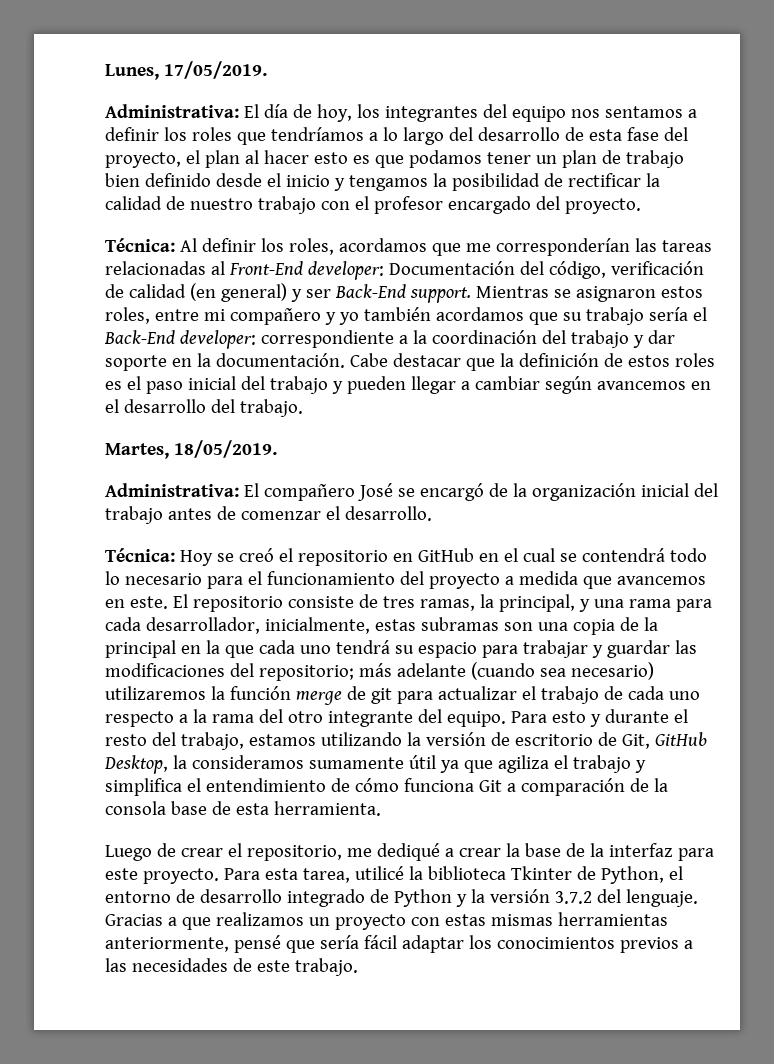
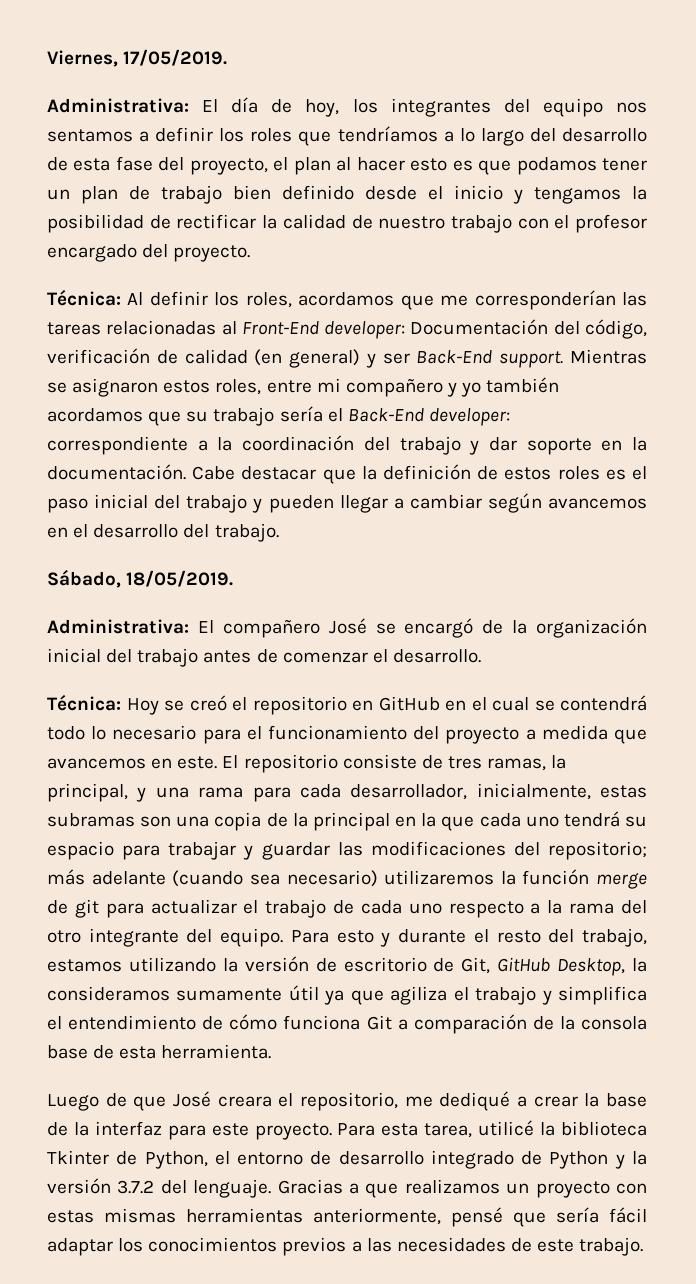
[105,64,159,80] Lunes, -> [47,50,118,67] Viernes,
[105,443,169,459] Martes, -> [47,570,121,588] Sábado,
[180,848,223,857] crear -> [133,1091,272,1111] que José creara

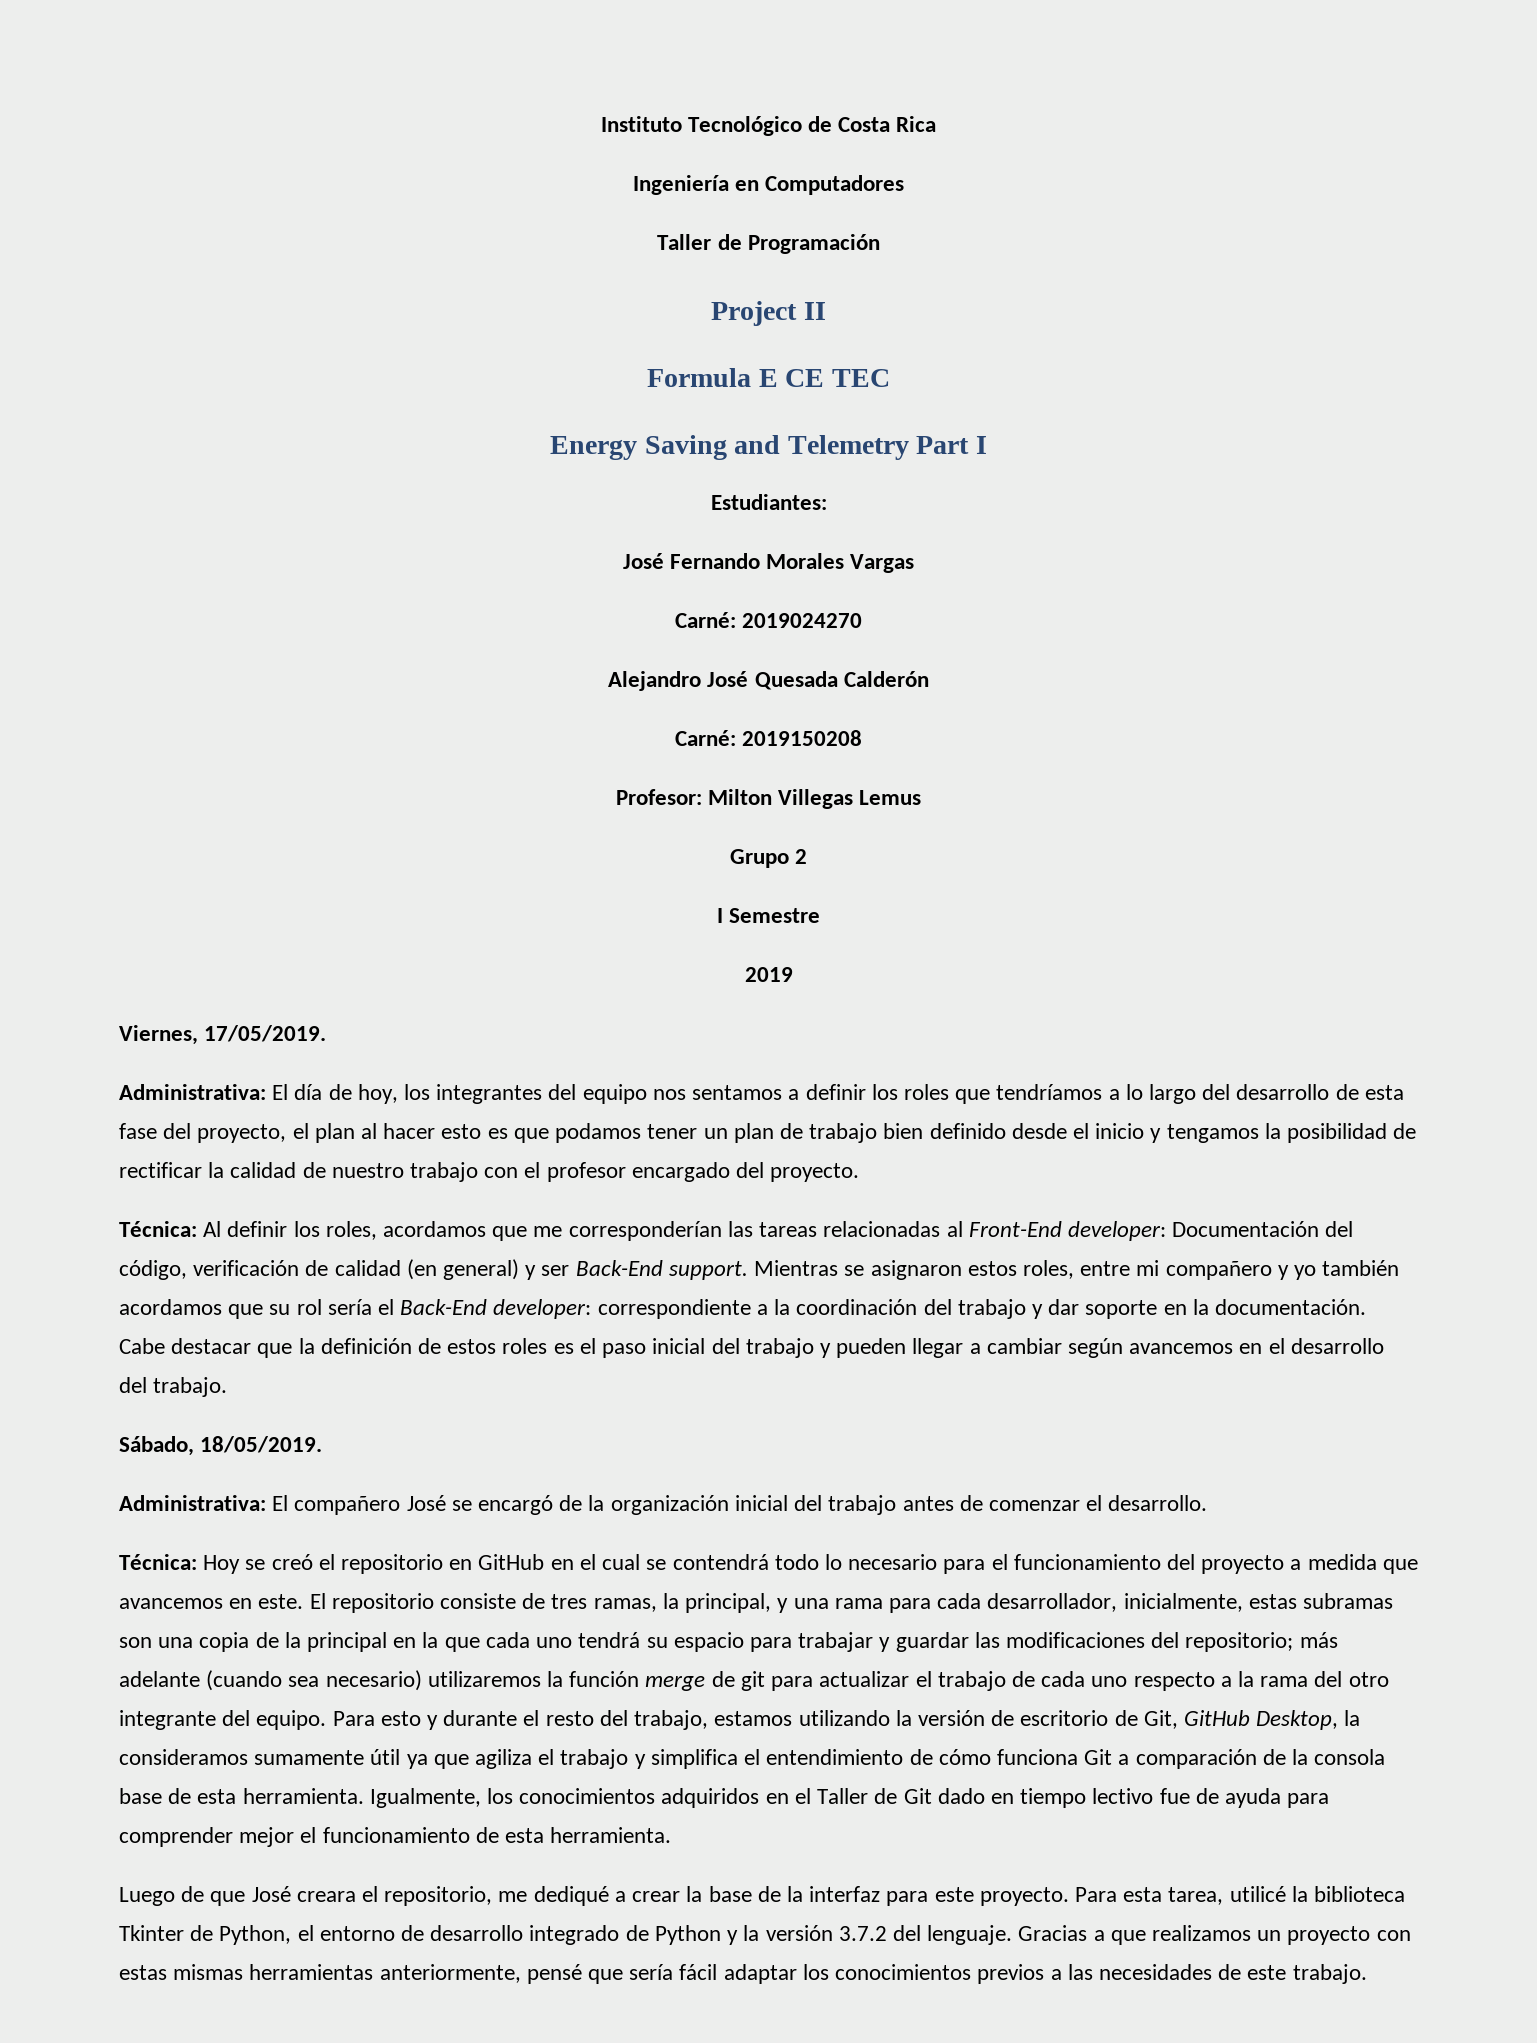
(47, 58) none -> [600,116,937,136] [632,175,905,195] [657,234,880,254] [711,301,826,326] [647,368,890,387] [550,435,987,460] [710,494,827,510] [622,553,915,573] [674,612,863,628] [608,671,929,691] [674,730,863,746] [615,789,922,809] [729,849,808,868] [716,908,821,923] [744,967,793,982] Instituto Tecnológico de Costa Rica // Ingeniería en Computadores // Taller de Programación // Project II // Formula E CE TEC // Energy Saving and Telemetry Part I // Estudiantes: // José Fernando Morales Vargas // Carné: 2019024270 // Alejandro José Quesada Calderón // Carné: 2019150208 // Profesor: Milton Villegas Lemus // Grupo 2 // I Semestre // 2019 //
[213,407,275,426] trabajo -> [296,1299,322,1315] rol
(272, 1051) none -> [369,1788,1330,1808] [119,1827,672,1847] Igualmente, los conocimientos adquiridos en el Taller de Git dado en tiempo lectivo fue de ayuda para comprender mejor el funcionamiento de esta herramienta.

